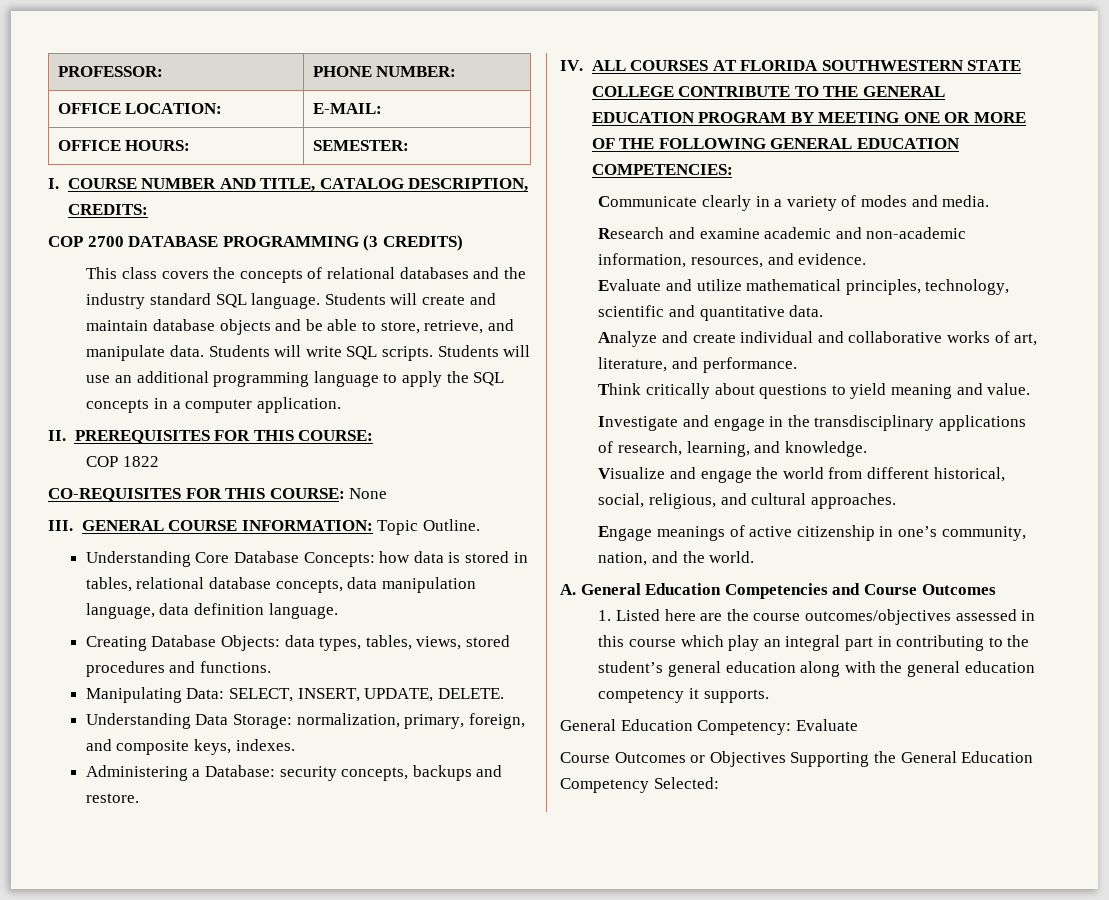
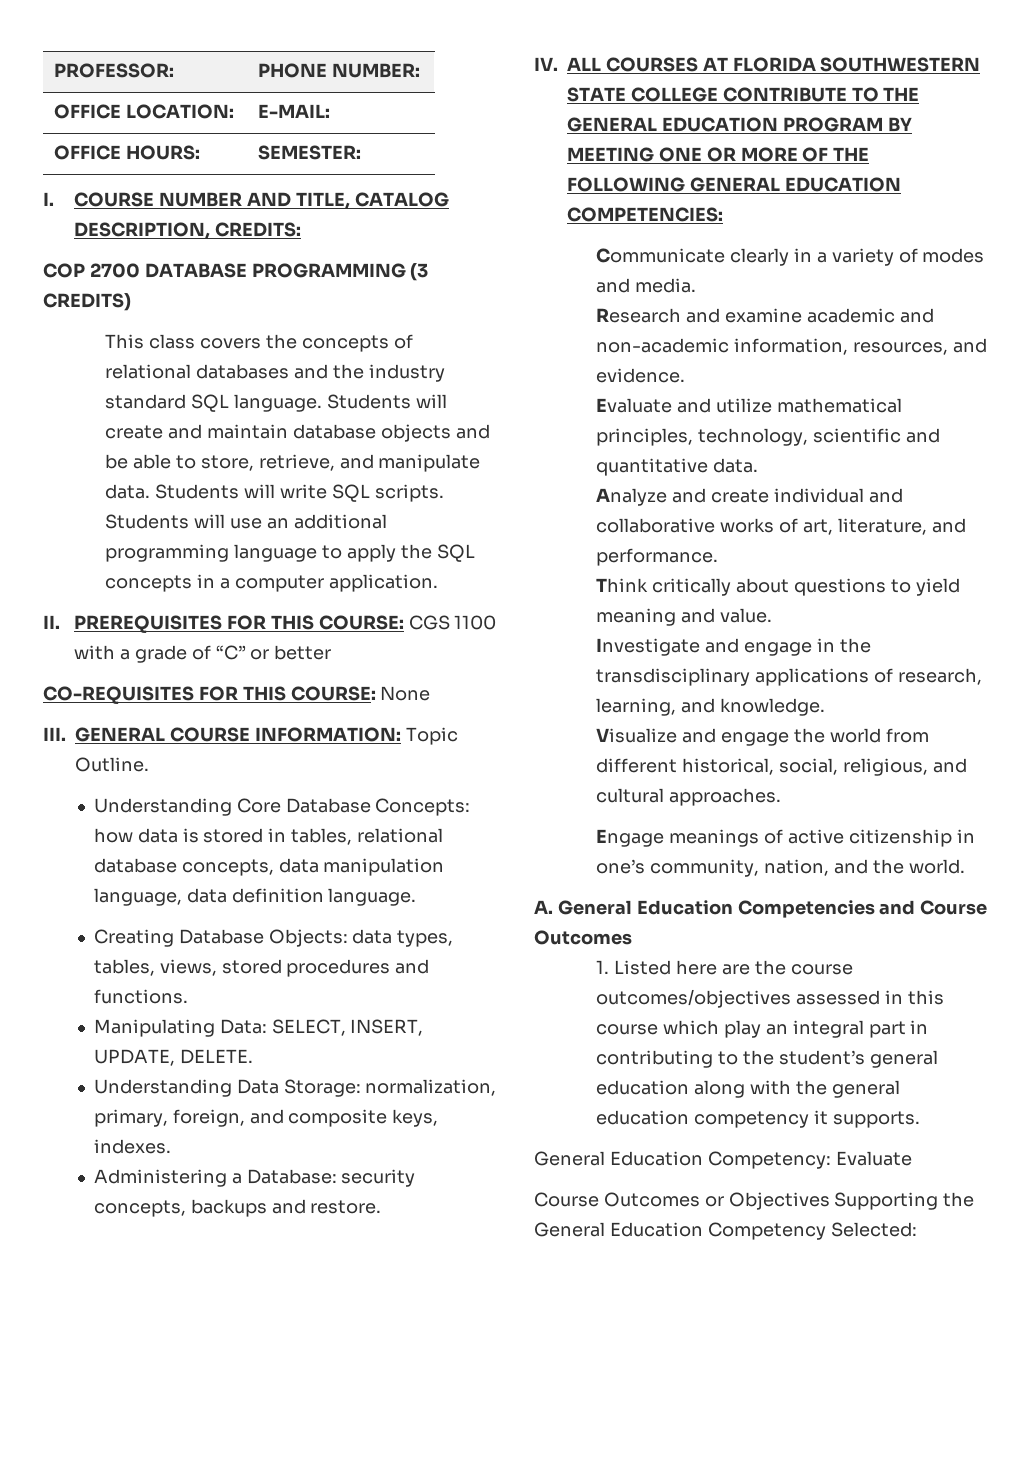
[86,456,159,467] // COP 1822 -> [408,615,497,630] [74,645,332,663] CGS 1100 with a grade of “C” or better

